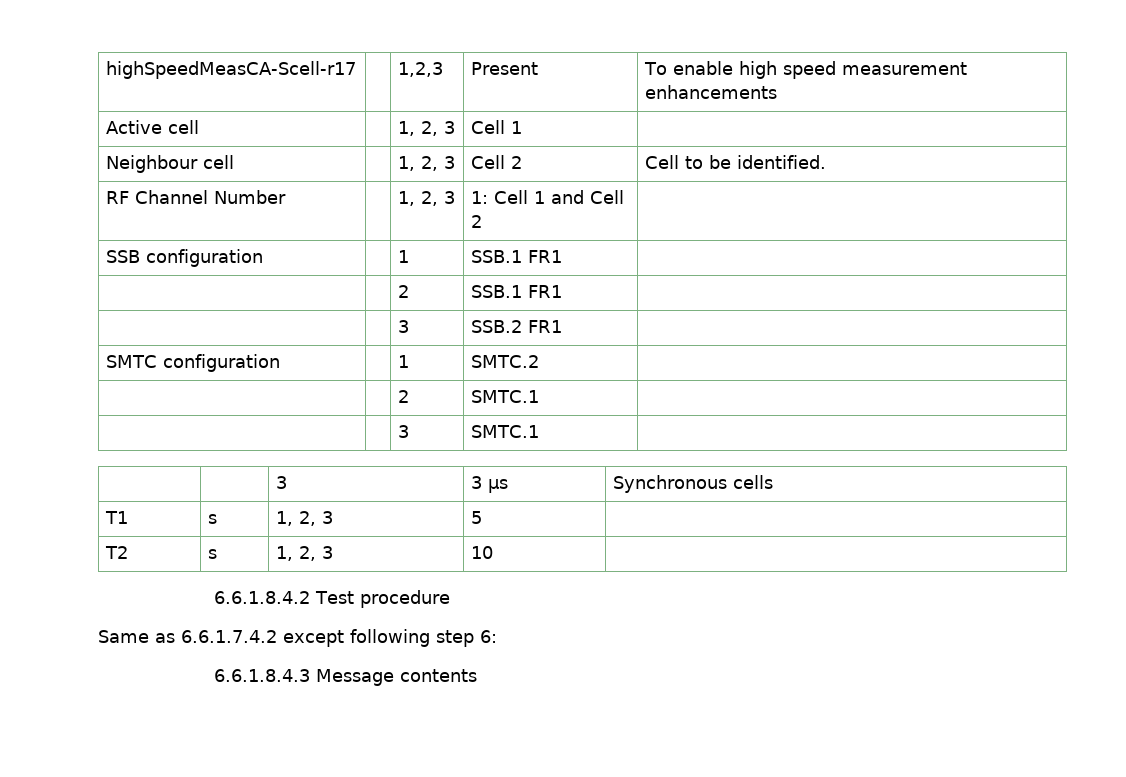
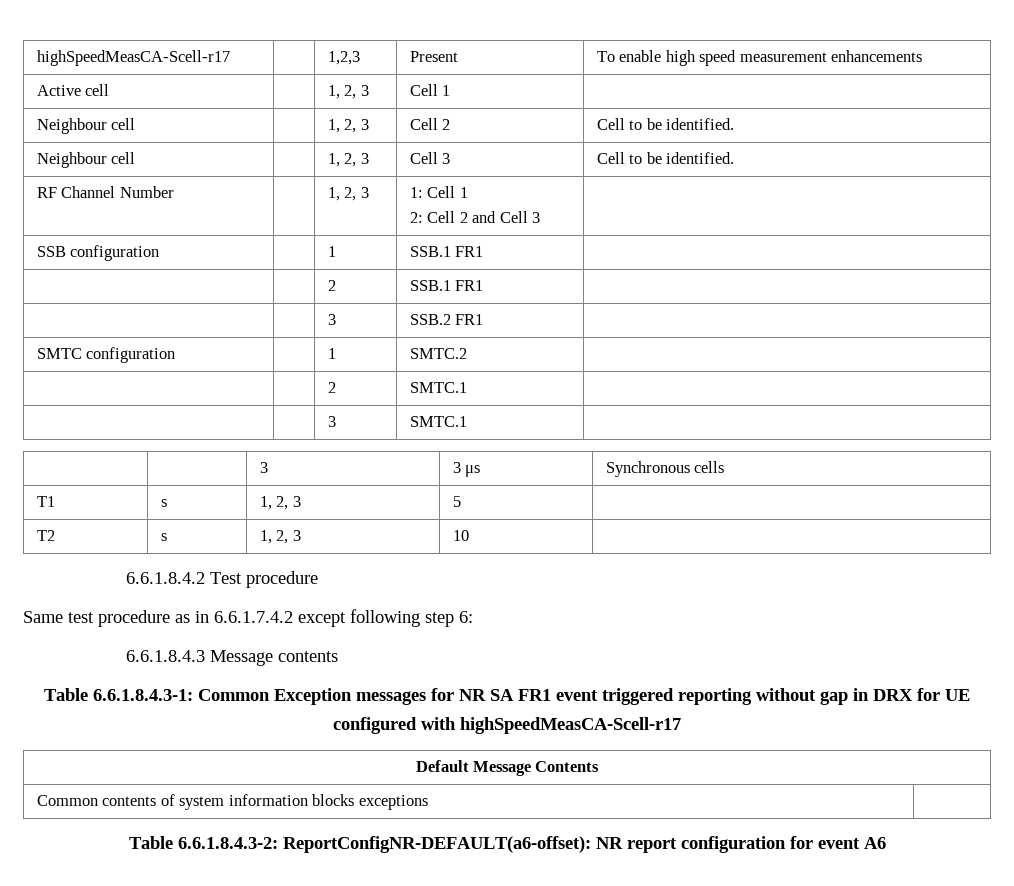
(827, 162) none -> [36,152,136,168] [327,153,369,167] [409,152,451,164] [596,152,735,164] // Neighbour cell | | 1, 2, 3 | Cell 3 | Cell to be identified.
(546, 197) none -> [409,211,468,223] // 2: Cell 2
[471,215,483,228] 2 -> [532,212,541,223] 3
[155,633,175,643] as -> [68,610,209,627] test procedure as in
(478, 675) none -> [44,688,970,705] [333,717,681,734] [415,760,600,776] [36,794,428,810] [128,836,886,853] // Table 6.6.1.8.4.3-1: Common Exception messages for NR SA FR1 event triggered reporting without gap in DRX for UE configured with highSpeedMeasCA-Scell-r17 // Default Message Contents // Common contents of system information blocks exceptions | // Table 6.6.1.8.4.3-2: ReportConfigNR-DEFAULT(a6-offset): NR report configuration for event A6

